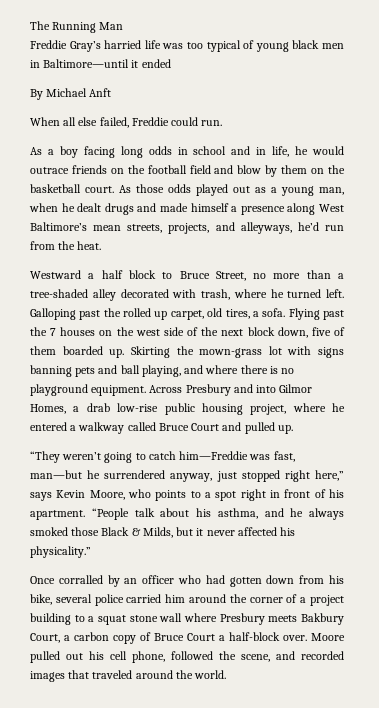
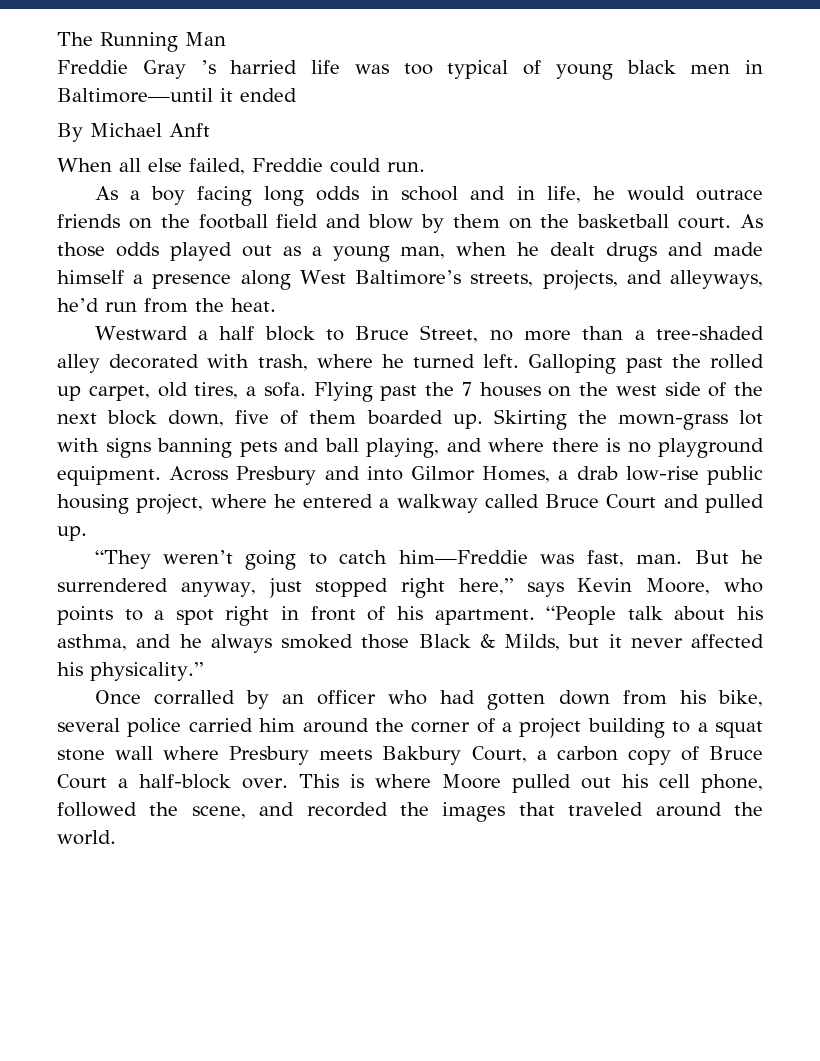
[69,41,101,52] Gray’s -> [142,60,216,79] Gray ’s
[93,225,122,231] mean -> (462, 277) none
[30,470,82,479] man—but -> [636,550,729,564] man. But
(307, 638) none -> [298,774,431,788] This is where
(344, 655) none -> [400,802,429,816] the

